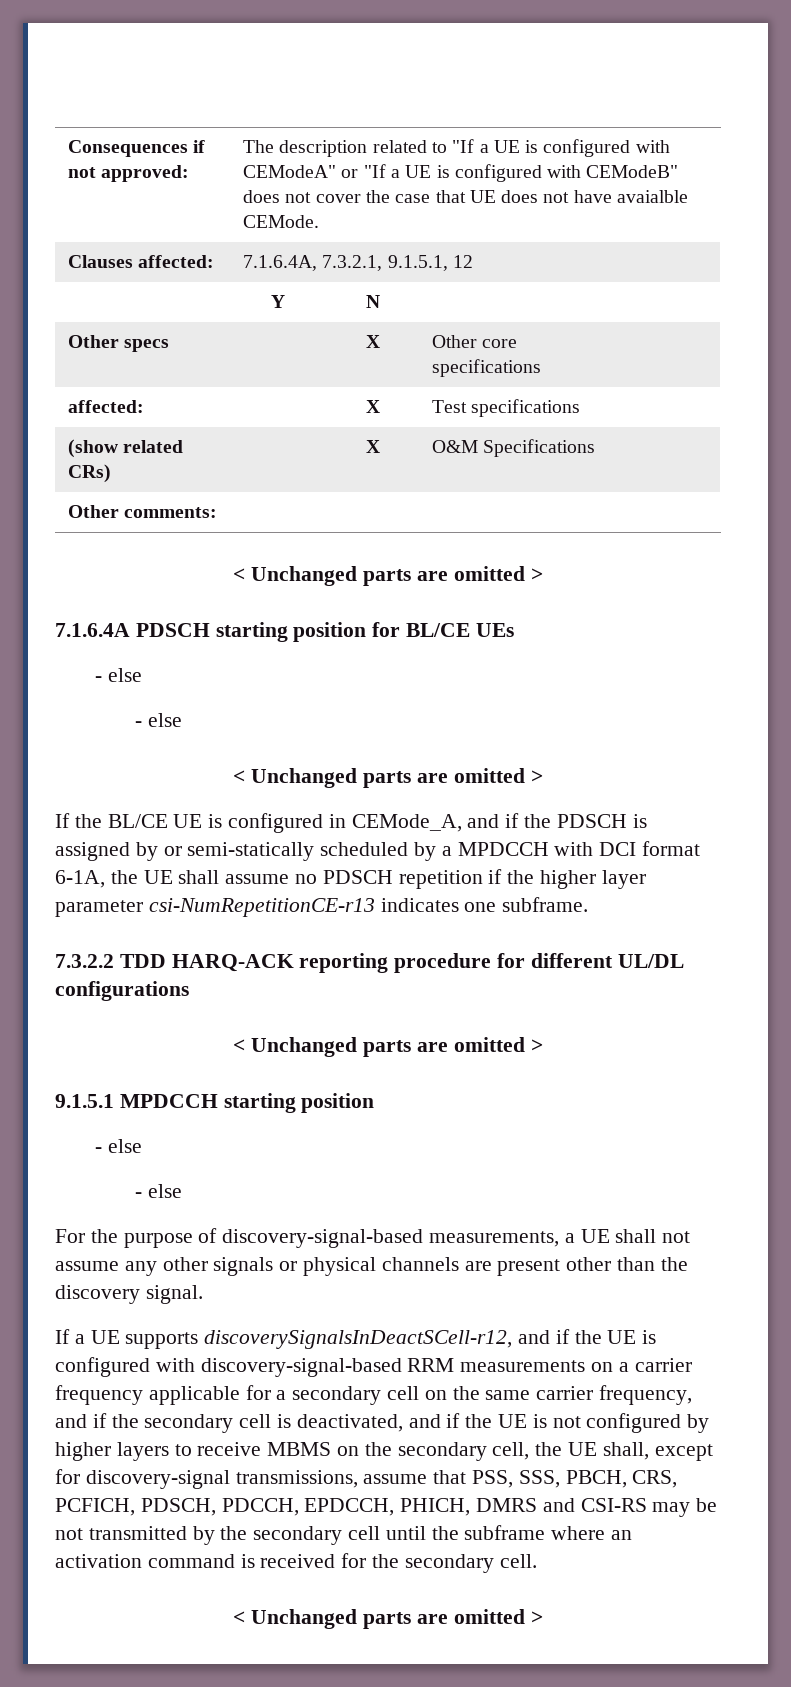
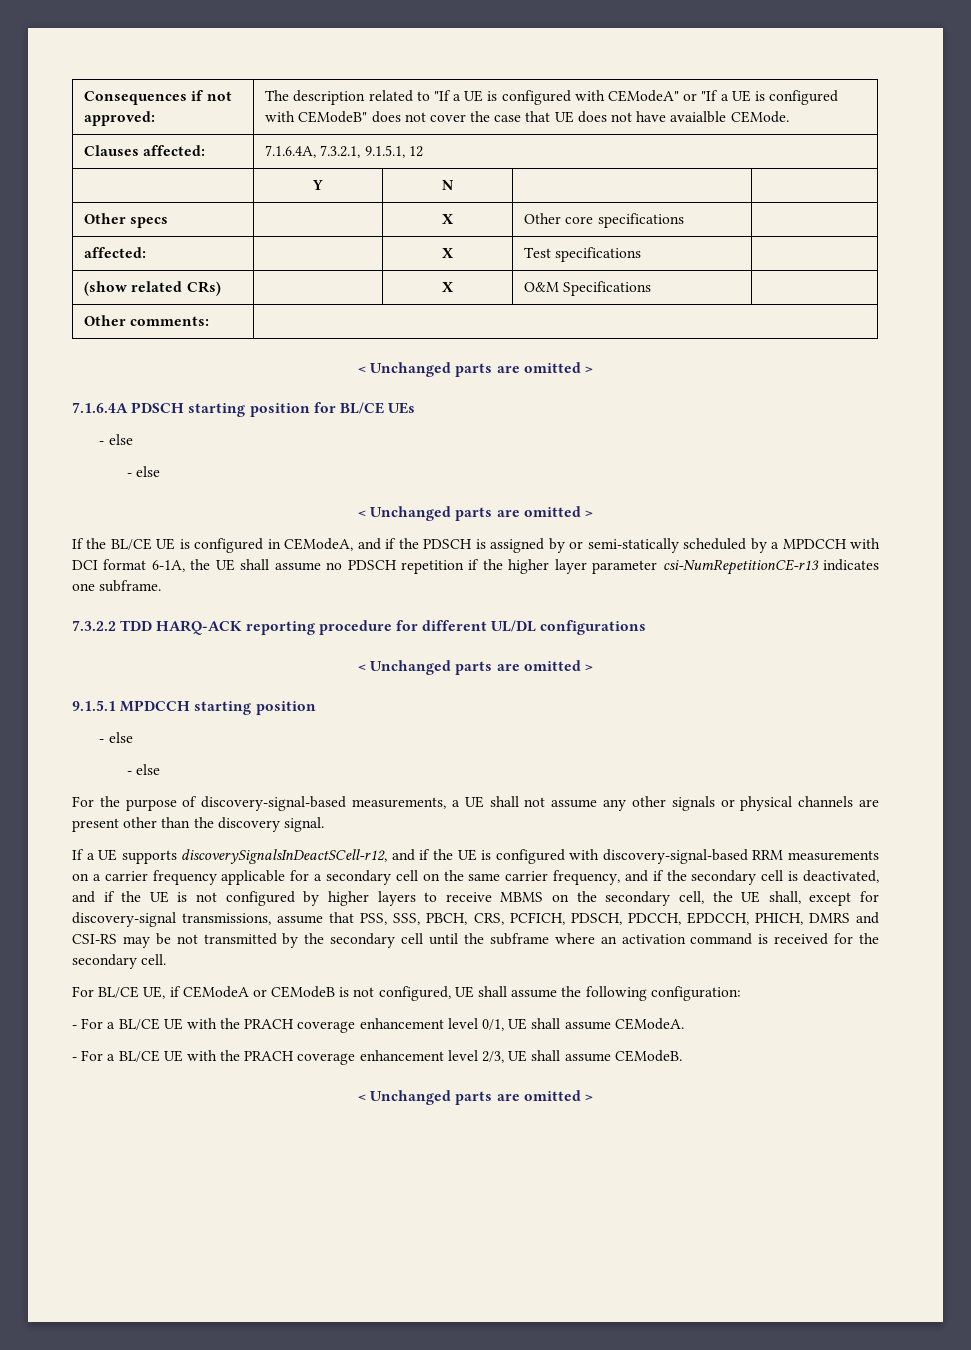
[351,814,462,832] CEMode_A, -> [284,538,354,551] CEModeA,
(537, 1561) none -> [72,986,741,1001] [72,1018,684,1033] [72,1050,682,1065] // For BL/CE UE, if CEModeA or CEModeB is not configured, UE shall assume the following configuration: // - For a BL/CE UE with the PRACH coverage enhancement level 0/1, UE shall assume CEModeA. // - For a BL/CE UE with the PRACH coverage enhancement level 2/3, UE shall assume CEModeB.

